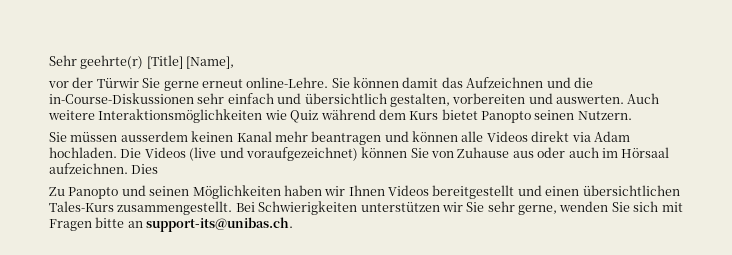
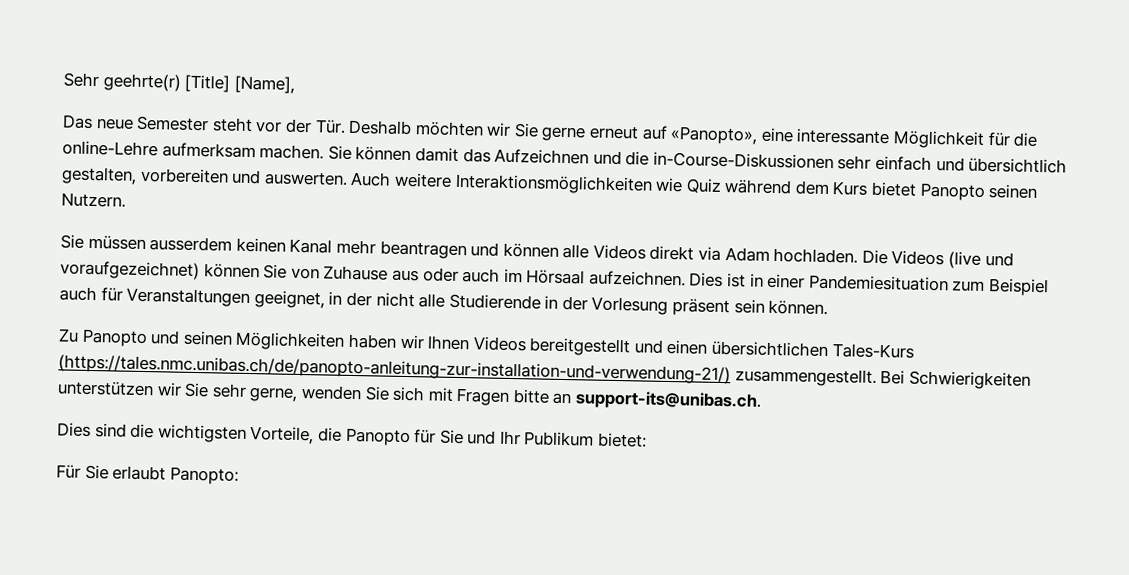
[48,77,329,91] vor der Türwir Sie gerne erneut online-Lehre. -> [62,114,1039,149] [62,140,325,160] Das neue Semester steht vor der Tür. Deshalb möchten wir Sie gerne erneut auf «Panopto», eine interessante Möglichkeit für die online-Lehre aufmerksam machen.
(159, 169) none -> [727,273,1050,297] [59,286,829,317] ist in einer Pandemiesituation zum Beispiel auch für Veranstaltungen geeignet, in der nicht alle Studierende in der Vorlesung präsent sein können.
(114, 206) none -> [58,354,731,385] (https://tales.nmc.unibas.ch/de/panopto-anleitung-zur-installation-und-verwendung-21/)
(294, 224) none -> [57,422,648,448] [56,464,239,485] // Dies sind die wichtigsten Vorteile, die Panopto für Sie und Ihr Publikum bietet: // Für Sie erlaubt Panopto:

